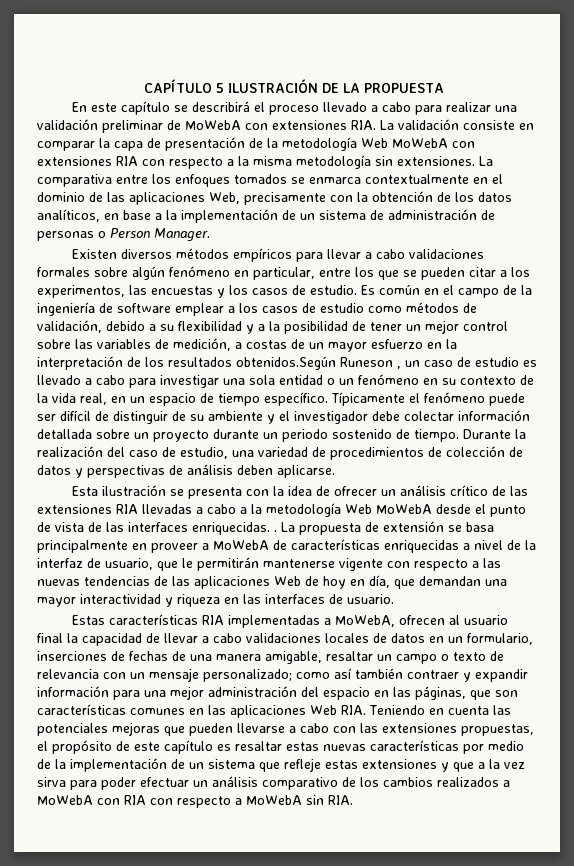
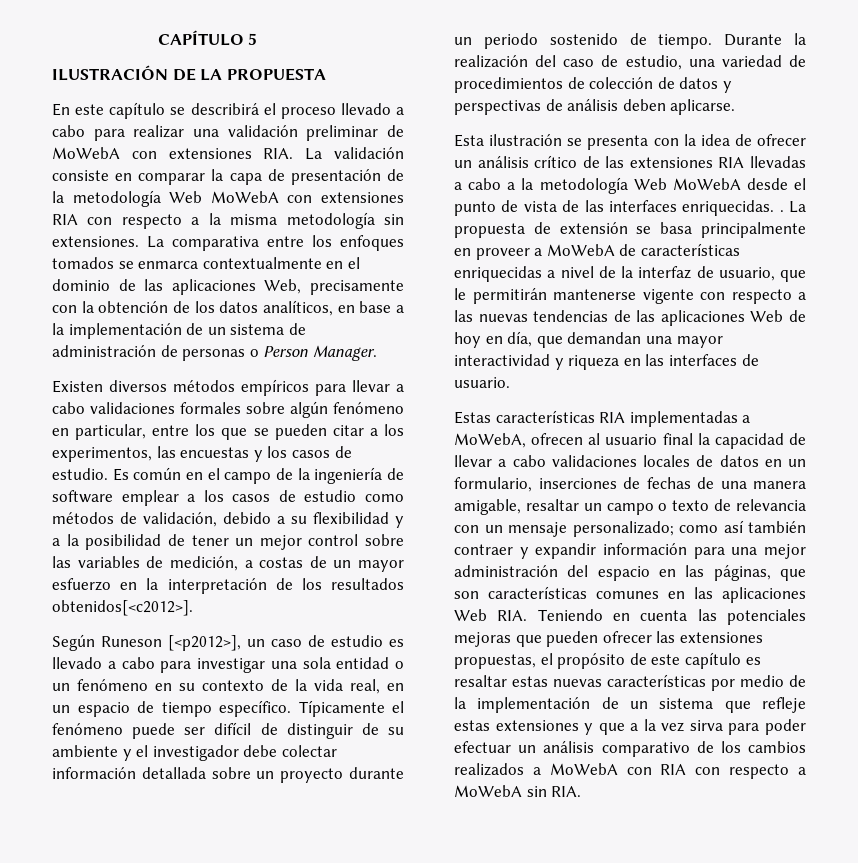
(224, 88) none -> (258, 39) //
[236,356,401,370] obtenidos.Según Runeson , -> [52,600,193,616] [52,634,241,651] obtenidos[<c2012>]. // Según Runeson [<p2012>],
[237,723,356,733] llevarse a cabo con -> [602,631,652,643] ofrecer

